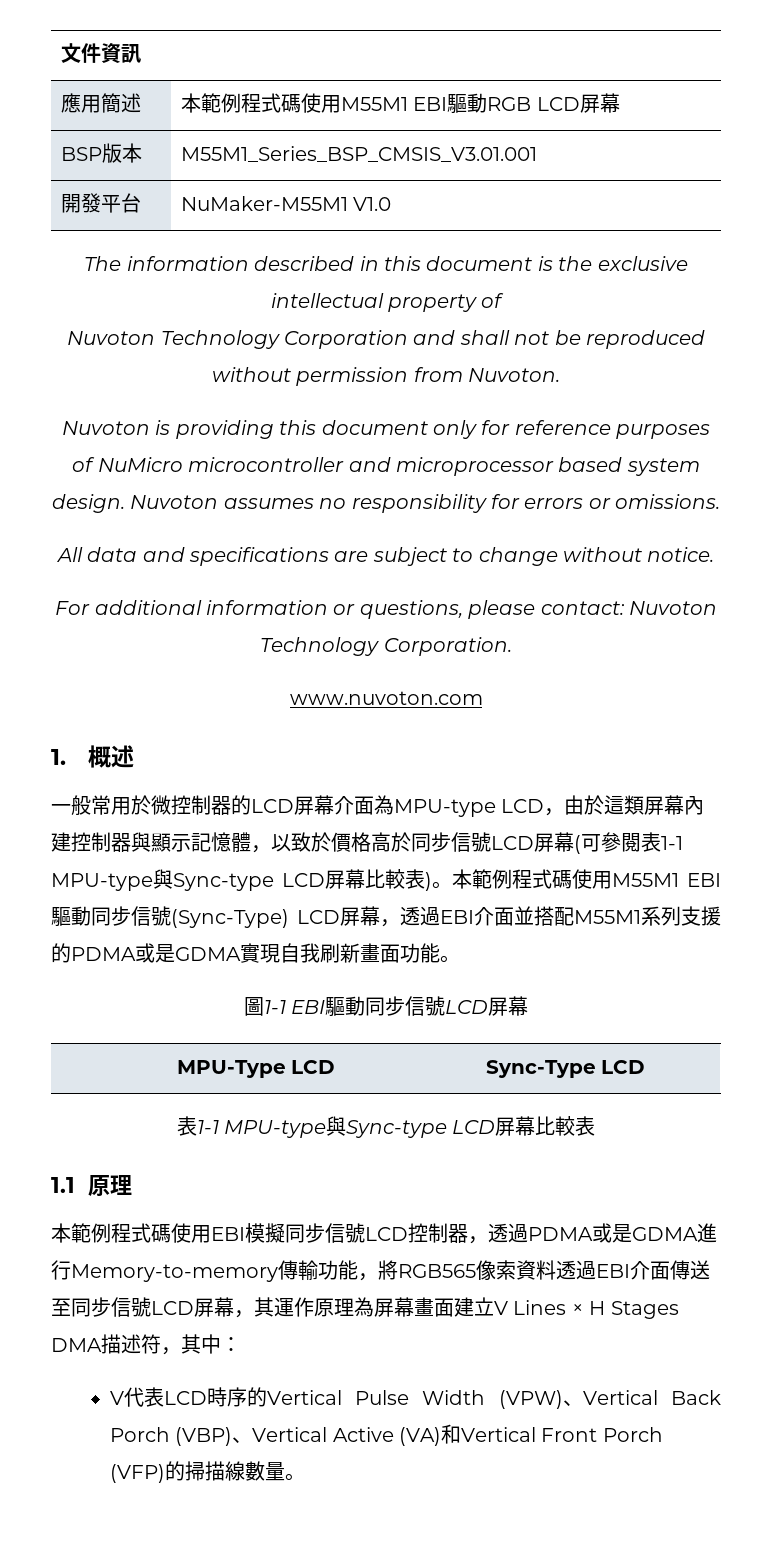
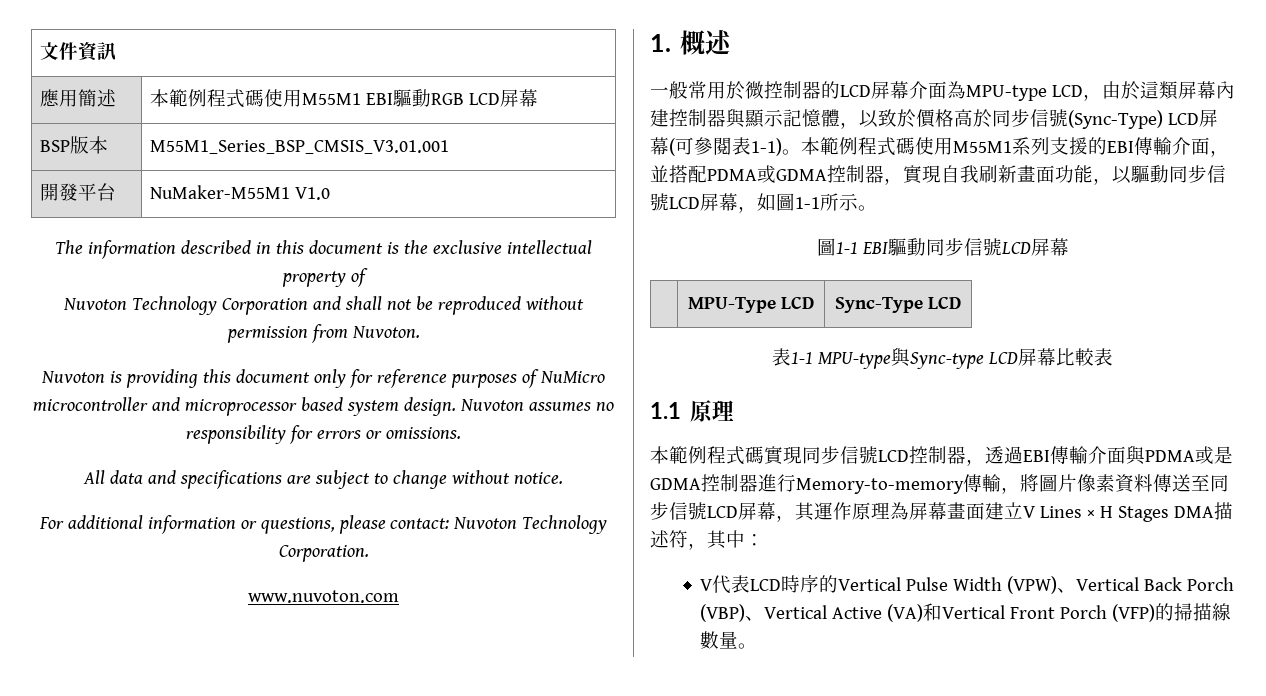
(491, 842) none -> [1068,110,1163,129] (Sync-Type)
[661,836,683,850] [51,869,432,891] 1-1 MPU-type與Sync-type LCD屏幕比較表) -> [751,138,782,156] 1-1)
[687,873,721,887] [51,906,721,928] [51,943,241,963] EBI驅動同步信號(Sync-Type) LCD屏幕，透過EBI介面並搭配M55M1系列支援的PDMA或是GDMA -> [1012,137,1229,157] [650,165,903,185] 系列支援的EBI傳輸介面，並搭配PDMA或GDMA控制器，
(440, 953) none -> [1093,165,1226,185] [650,193,858,213] ，以驅動同步信號LCD屏幕，如圖1-1所示
[171,1223,285,1243] 使用EBI模擬 -> [764,446,802,465] 實現
[528,1223,698,1243] PDMA或是GDMA -> [1023,445,1233,465] [650,474,758,492] EBI傳輸介面與PDMA或是GDMA控制器
[318,1260,670,1281] 功能，將RGB565像索資料透過EBI介面 -> [1001,474,1153,494] ，將圖片像素資料

